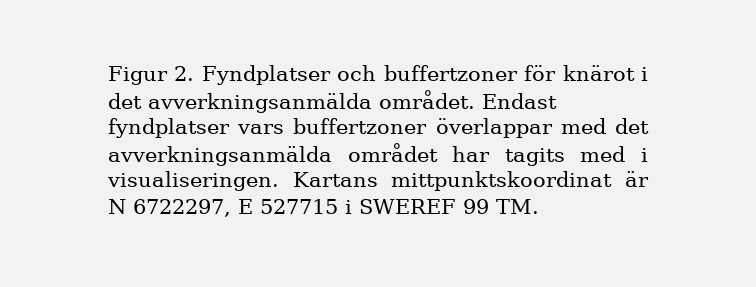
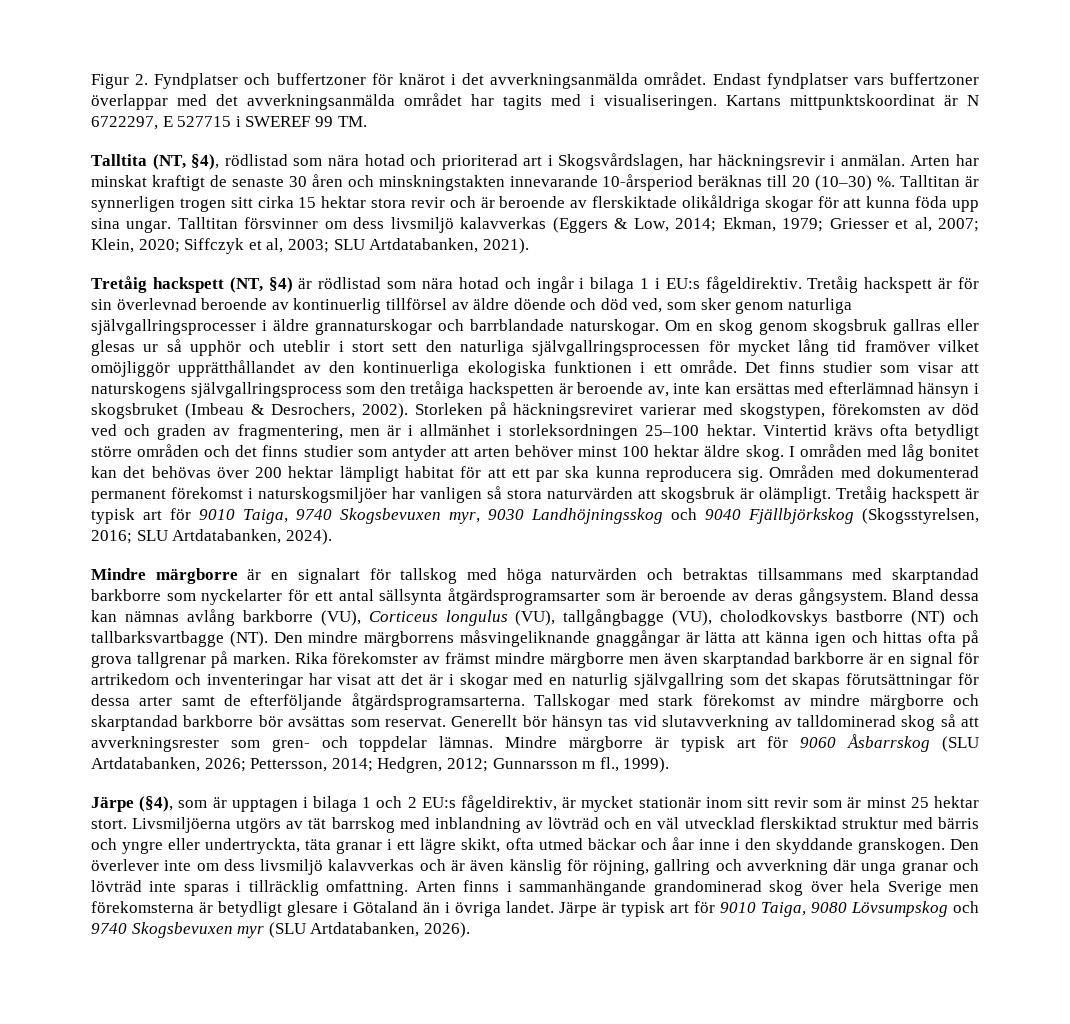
(539, 206) none -> [91,153,979,170] [91,174,979,191] [91,195,980,212] [91,217,980,233] [91,238,529,254] [91,276,980,293] [91,298,852,314] [91,319,979,335] [91,339,979,356] [91,360,980,377] [91,381,980,398] [91,402,979,419] [91,424,979,440] [91,444,980,461] [91,465,980,482] [91,486,979,503] [91,508,979,524] [91,529,332,545] [91,568,979,584] [91,588,980,605] [91,609,979,626] [91,630,979,647] [91,651,979,668] [91,673,980,689] [91,693,979,710] [91,714,979,731] [91,734,980,752] [91,757,670,773] [91,795,979,812] [91,817,980,833] [91,837,979,854] [91,859,980,875] [91,880,980,896] [91,901,979,917] [91,922,470,938] // Talltita (NT, §4), rödlistad som nära hotad och prioriterad art i Skogsvårdslagen, har häckningsrevir i anmälan. Arten har minskat kraftigt de senaste 30 åren och minskningstakten innevarande 10-årsperiod beräknas till 20 (10–30) %. Talltitan är synnerligen trogen sitt cirka 15 hektar stora revir och är beroende av flerskiktade olikåldriga skogar för att kunna föda upp sina ungar. Talltitan försvinner om dess livsmiljö kalavverkas (Eggers & Low, 2014; Ekman, 1979; Griesser et al, 2007; Klein, 2020; Siffczyk et al, 2003; SLU Artdatabanken, 2021). // Tretåig hackspett (NT, §4) är rödlistad som nära hotad och ingår i bilaga 1 i EU:s fågeldirektiv. Tretåig hackspett är för sin överlevnad beroende av kontinuerlig tillförsel av äldre döende och död ved, som sker genom naturliga självgallringsprocesser i äldre grannaturskogar och barrblandade naturskogar. Om en skog genom skogsbruk gallras eller glesas ur så upphör och uteblir i stort sett den naturliga självgallringsprocessen för mycket lång tid framöver vilket omöjliggör upprätthållandet av den kontinuerliga ekologiska funktionen i ett område. Det finns studier som visar att naturskogens självgallringsprocess som den tretåiga hackspetten är beroende av, inte kan ersättas med efterlämnad hänsyn i skogsbruket (Imbeau & Desrochers, 2002). Storleken på häckningsreviret varierar med skogstypen, förekomsten av död ved och graden av fragmentering, men är i allmänhet i storleksordningen 25–100 hektar. Vintertid krävs ofta betydligt större områden och det finns studier som antyder att arten behöver minst 100 hektar äldre skog. I områden med låg bonitet kan det behövas över 200 hektar lämpligt habitat för att ett par ska kunna reproducera sig. Områden med dokumenterad permanent förekomst i naturskogsmiljöer har vanligen så stora naturvärden att skogsbruk är olämpligt. Tretåig hackspett är typisk art för 9010 Taiga, 9740 Skogsbevuxen myr, 9030 Landhöjningsskog och 9040 Fjällbjörkskog (Skogsstyrelsen, 2016; SLU Artdatabanken, 2024). // Mindre märgborre är en signalart för tallskog med höga naturvärden och betraktas tillsammans med skarptandad barkborre som nyckelarter för ett antal sällsynta åtgärdsprogramsarter som är beroende av deras gångsystem. Bland dessa kan nämnas avlång barkborre (VU), Corticeus longulus (VU), tallgångbagge (VU), cholodkovskys bastborre (NT) och tallbarksvartbagge (NT). Den mindre märgborrens måsvingeliknande gnaggångar är lätta att känna igen och hittas ofta på grova tallgrenar på marken. Rika förekomster av främst mindre märgborre men även skarptandad barkborre är en signal för artrikedom och inventeringar har visat att det är i skogar med en naturlig självgallring som det skapas förutsättningar för dessa arter samt de efterföljande åtgärdsprogramsarterna. Tallskogar med stark förekomst av mindre märgborre och skarptandad barkborre bör avsättas som reservat. Generellt bör hänsyn tas vid slutavverkning av talldominerad skog så att avverkningsrester som gren- och toppdelar lämnas. Mindre märgborre är typisk art för 9060 Åsbarrskog (SLU Artdatabanken, 2026; Pettersson, 2014; Hedgren, 2012; Gunnarsson m fl., 1999). // Järpe (§4), som är upptagen i bilaga 1 och 2 EU:s fågeldirektiv, är mycket stationär inom sitt revir som är minst 25 hektar stort. Livsmiljöerna utgörs av tät barrskog med inblandning av lövträd och en väl utvecklad flerskiktad struktur med bärris och yngre eller undertryckta, täta granar i ett lägre skikt, ofta utmed bäckar och åar inne i den skyddande granskogen. Den överlever inte om dess livsmiljö kalavverkas och är även känslig för röjning, gallring och avverkning där unga granar och lövträd inte sparas i tillräcklig omfattning. Arten finns i sammanhängande grandominerad skog över hela Sverige men förekomsterna är betydligt glesare i Götaland än i övriga landet. Järpe är typisk art för 9010 Taiga, 9080 Lövsumpskog och 9740 Skogsbevuxen myr (SLU Artdatabanken, 2026).

